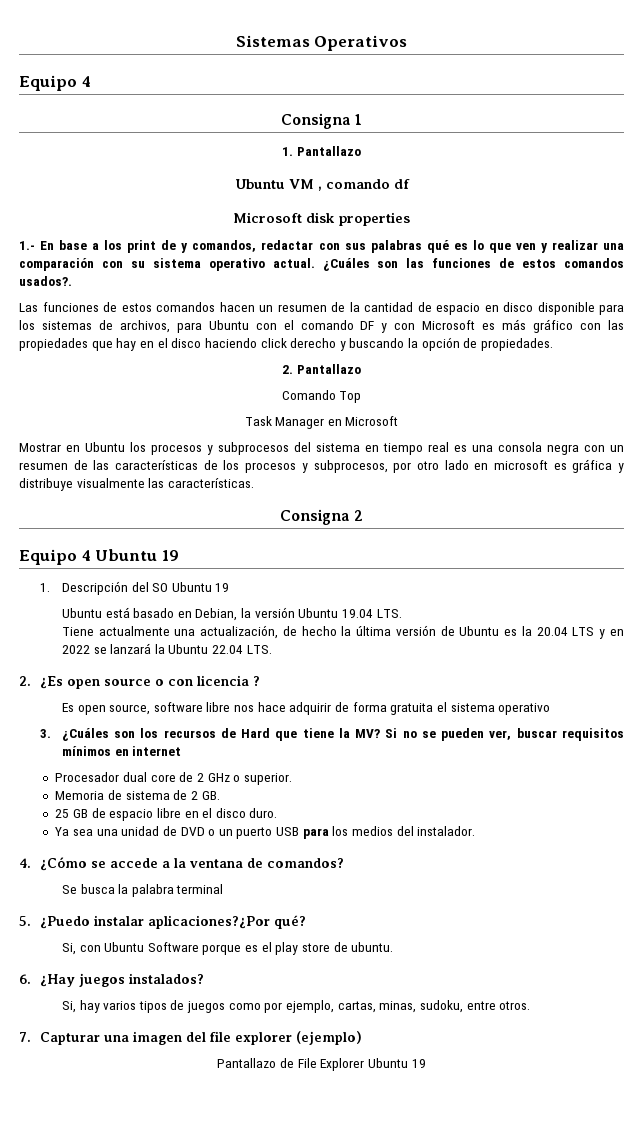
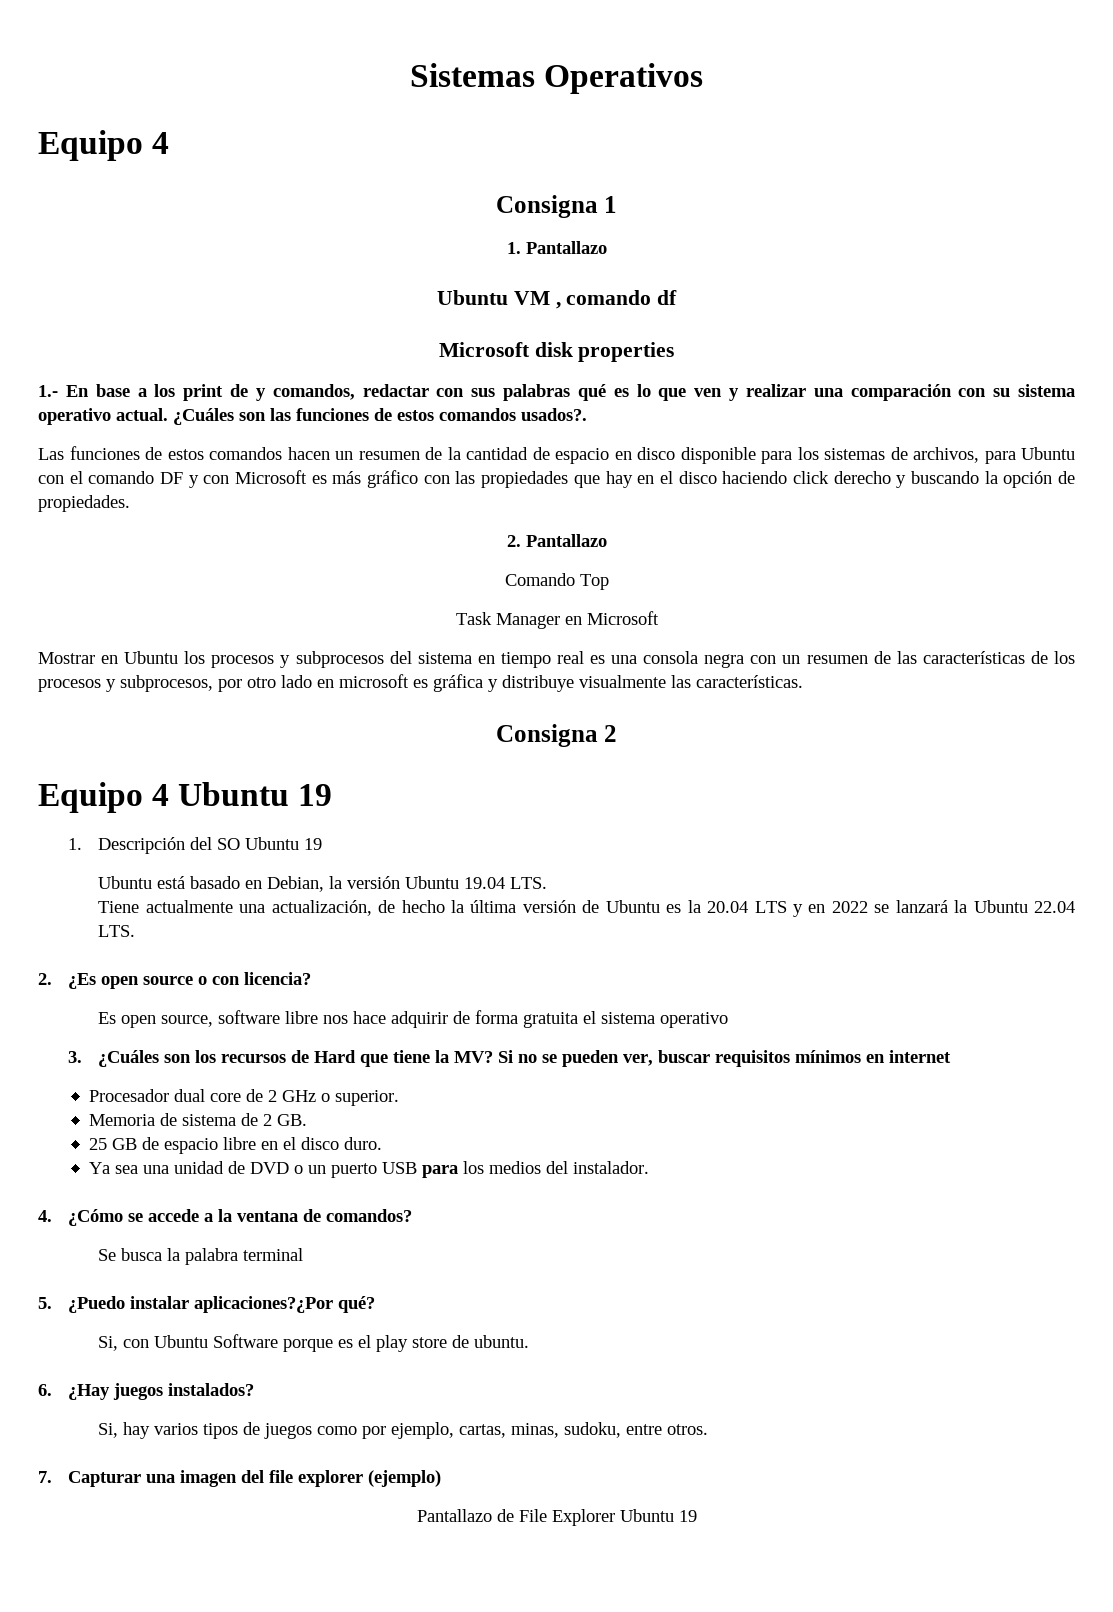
[197,675,261,686] licencia ? -> [244,972,312,985] licencia?

